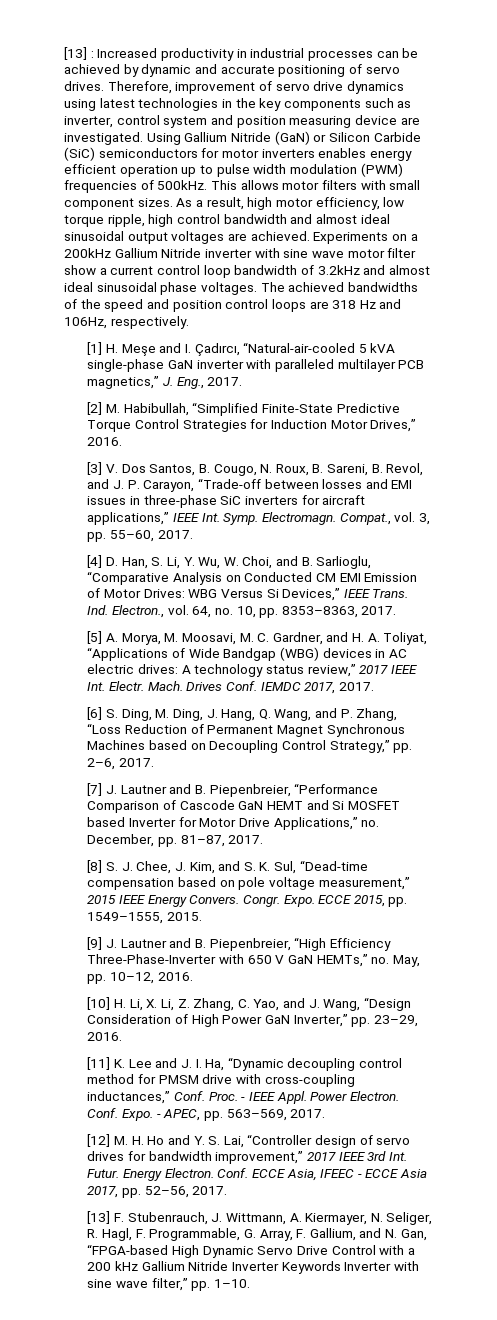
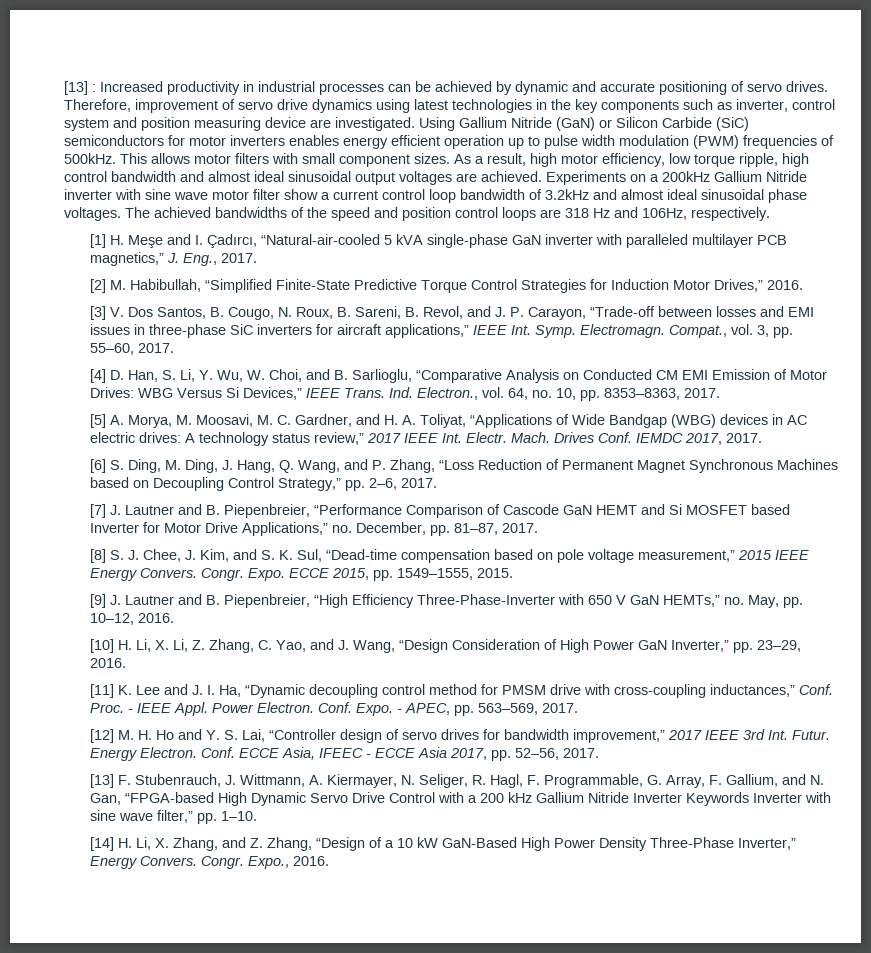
(250, 1283) none -> [89,837,796,851] [89,856,329,869] // [14] H. Li, X. Zhang, and Z. Zhang, “Design of a 10 kW GaN-Based High Power Density Three-Phase Inverter,” Energy Convers. Congr. Expo., 2016.

